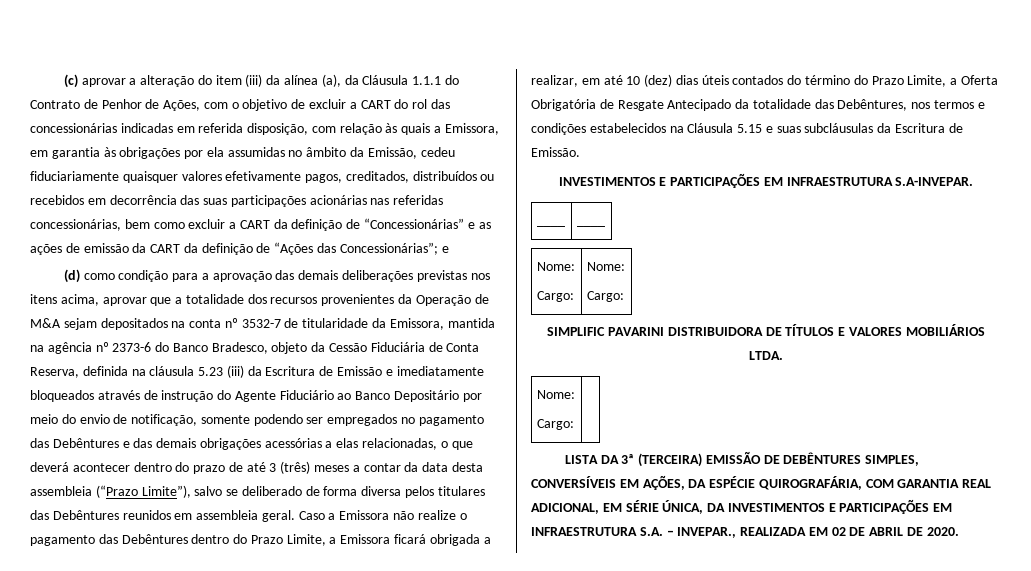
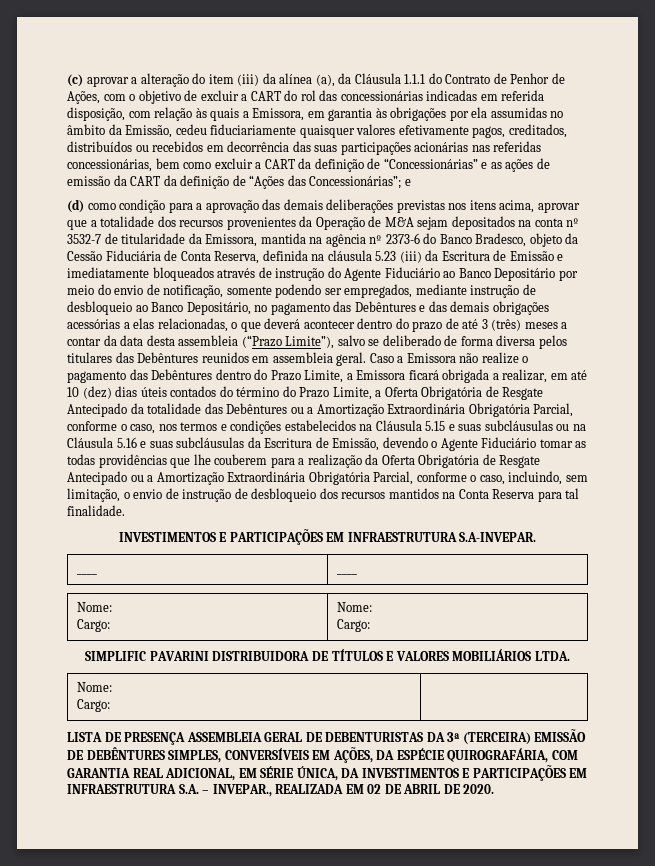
[327,414,398,426] empregados -> [344,284,536,298] [67,301,251,315] empregados, mediante instrução de desbloqueio ao Banco Depositário,
[837,99,908,111] Debêntures, -> [226,403,574,417] [67,421,156,434] Debêntures ou a Amortização Extraordinária Obrigatória Parcial, conforme o caso,
[877,123,963,133] [531,147,580,157] da Escritura de Emissão. -> [556,424,586,431] [67,437,587,451] [67,454,541,468] [67,471,588,485] [67,488,580,502] [67,505,125,516] ou na Cláusula 5.16 e suas subcláusulas da Escritura de Emissão, devendo o Agente Fiduciário tomar as todas providências que lhe couberem para a realização da Oferta Obrigatória de Resgate Antecipado ou a Amortização Extraordinária Obrigatória Parcial, conforme o caso, incluindo, sem limitação, o envio de instrução de desbloqueio dos recursos mantidos na Conta Reserva para tal finalidade.
(598, 459) none -> [104,732,424,745] DE PRESENÇA ASSEMBLEIA GERAL DE DEBENTURISTAS

